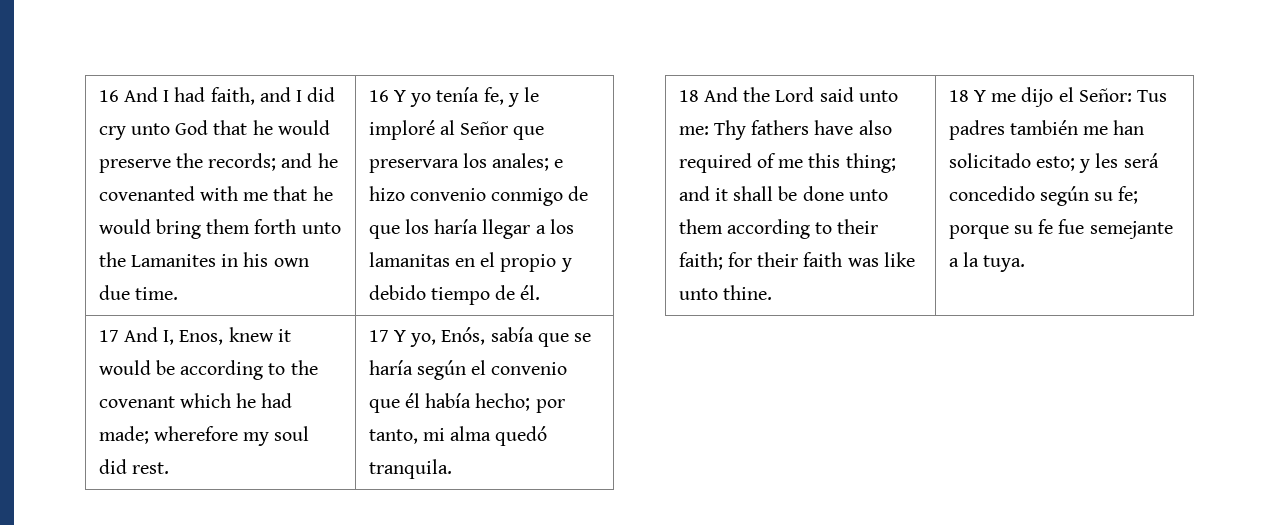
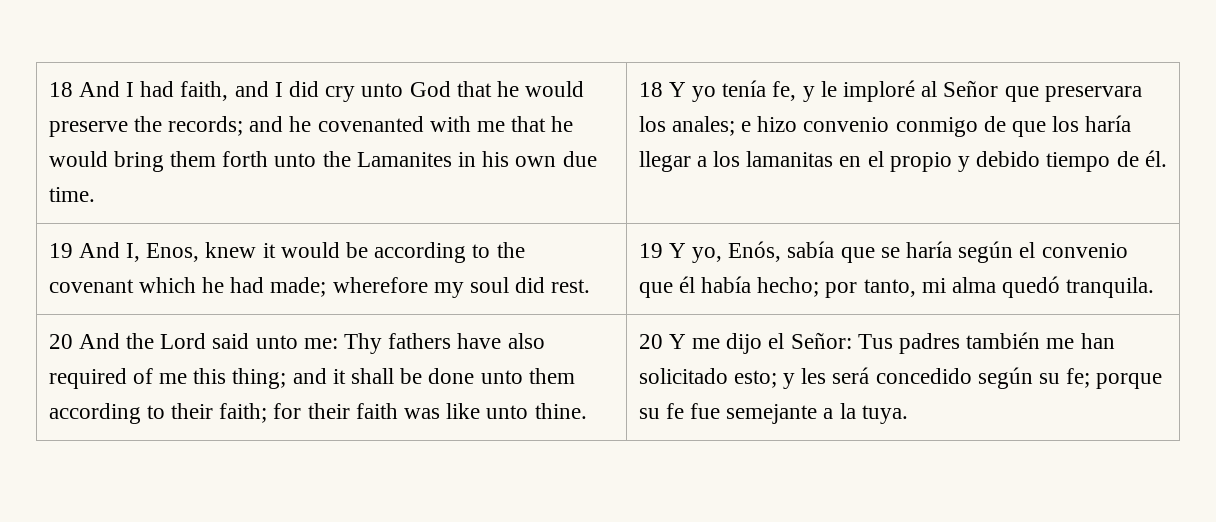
[98,90,119,102] 16 -> [48,82,73,97] 18
[368,90,389,102] 16 -> [638,82,663,97] 18
[98,330,119,342] 17 -> [48,243,73,258] 19
[368,330,389,342] 17 -> [638,243,663,258] 19
[678,90,699,102] 18 -> [48,334,73,349] 20
[948,90,969,102] 18 -> [638,334,663,349] 20

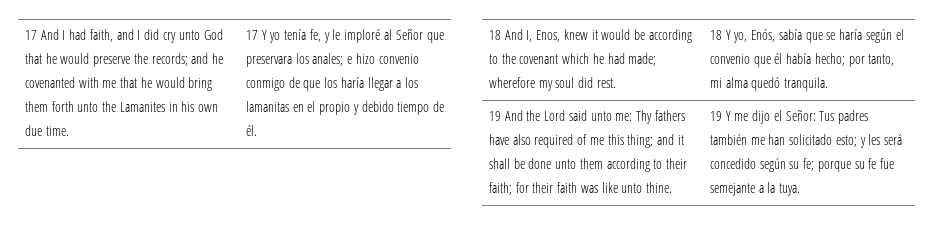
[48,82,73,97] 18 -> [24,30,37,40] 17
[638,82,663,97] 18 -> [245,30,258,40] 17
[48,243,73,258] 19 -> [488,30,501,40] 18
[638,243,663,258] 19 -> [709,30,722,40] 18
[48,334,73,349] 20 -> [488,111,501,121] 19
[638,334,663,349] 20 -> [709,111,722,121] 19

